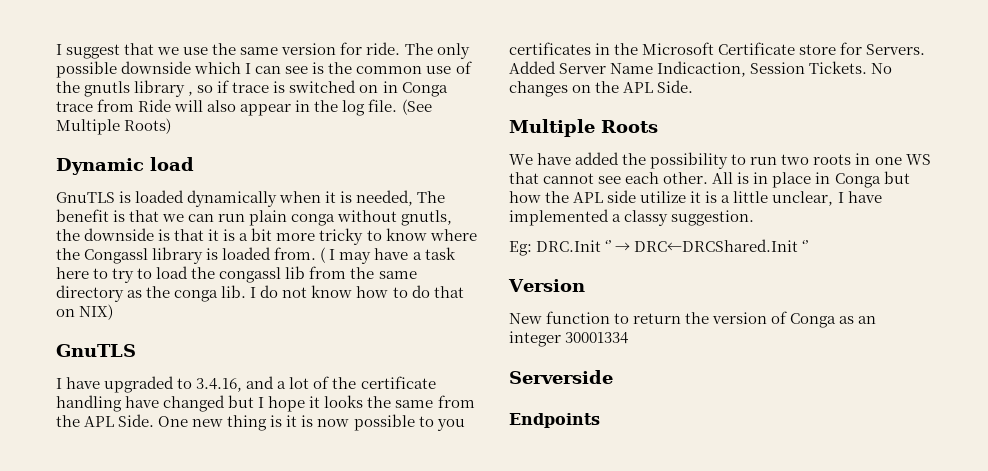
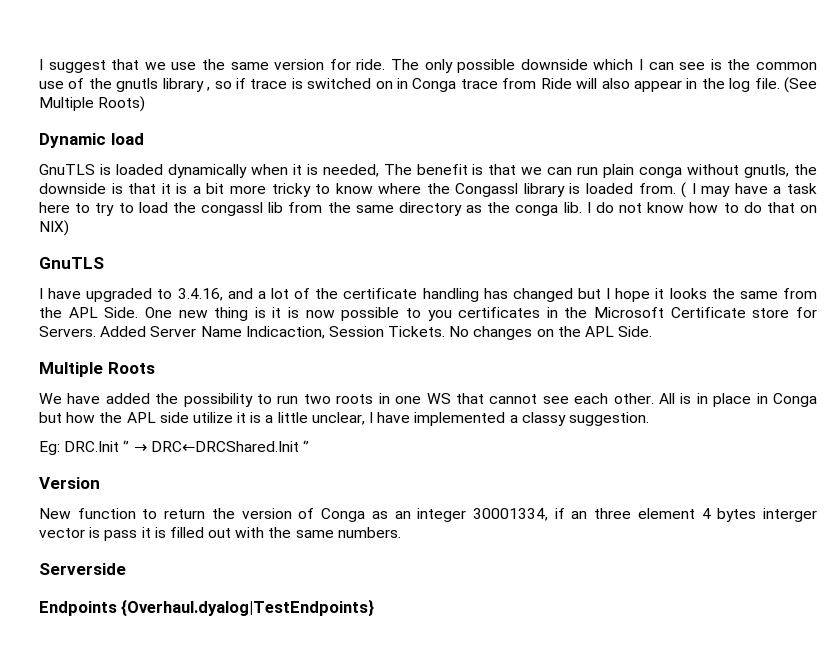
[125,396,160,408] have -> [483,288,508,299] has
[565,332,629,344] 30001334 -> [472,508,817,522] [39,527,401,541] 30001334, if an three element 4 bytes interger vector is pass it is filled out with the same numbers.
(600, 420) none -> [121,599,375,617] {Overhaul.dyalog|TestEndpoints}

